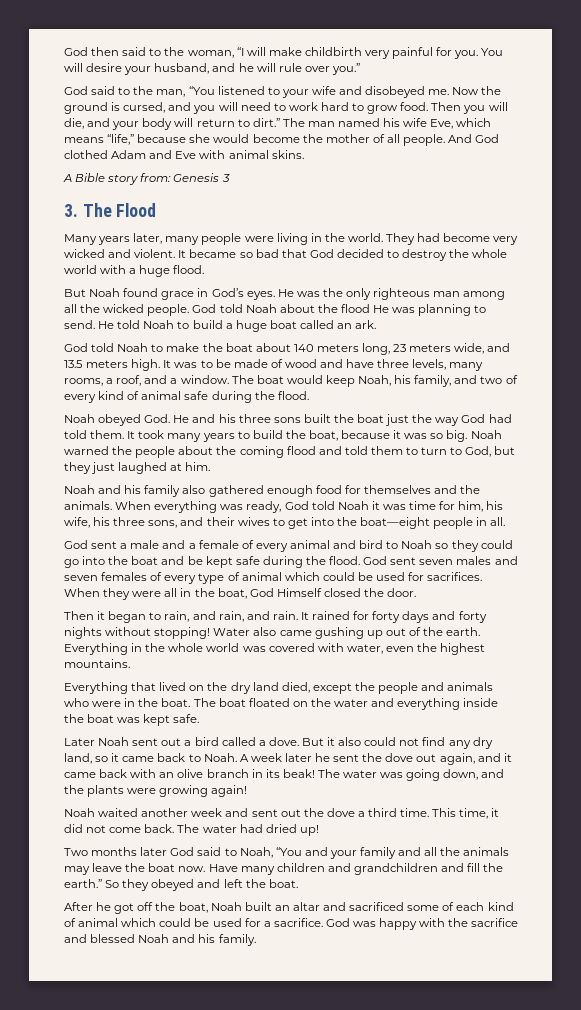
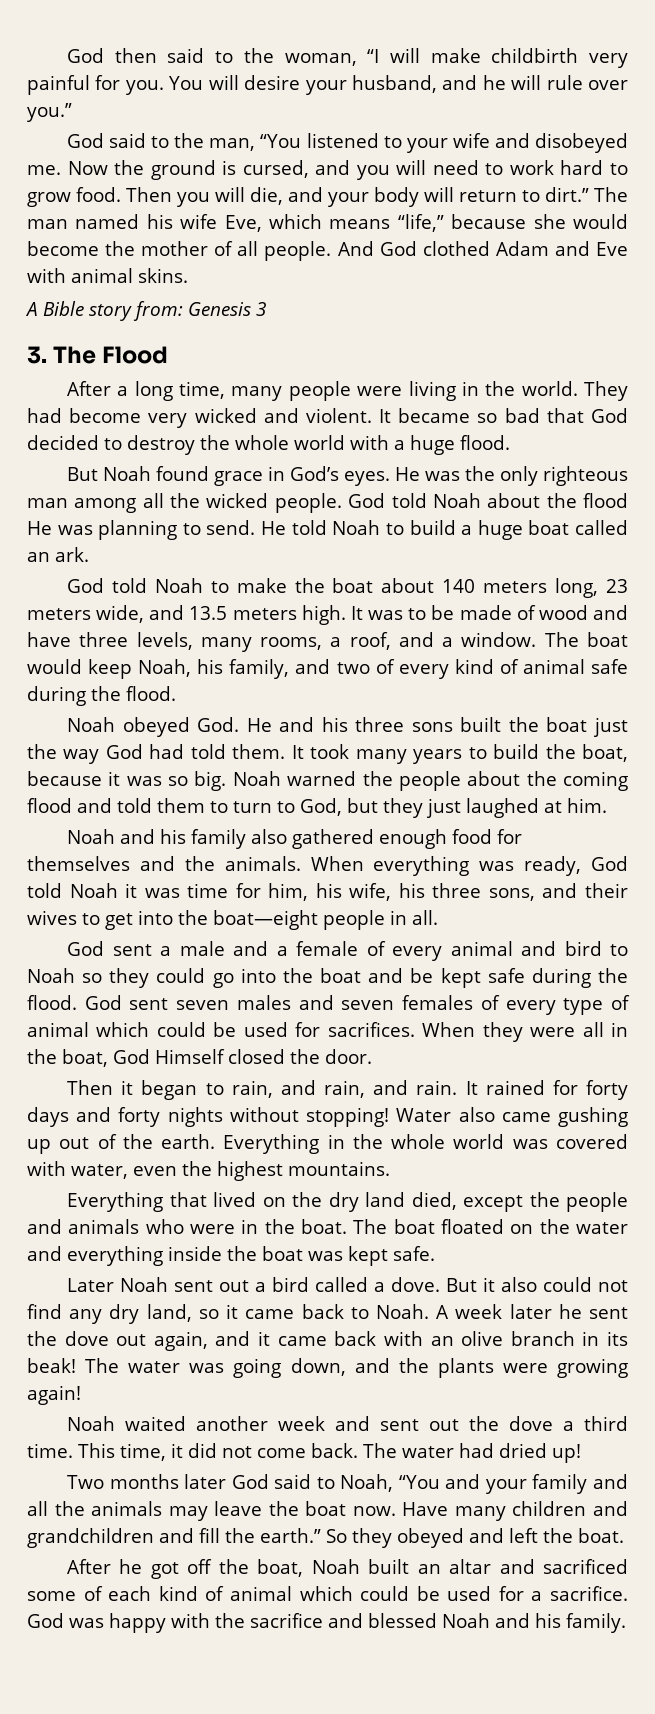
[64,233,163,245] Many years later, -> [66,381,226,401] After a long time,

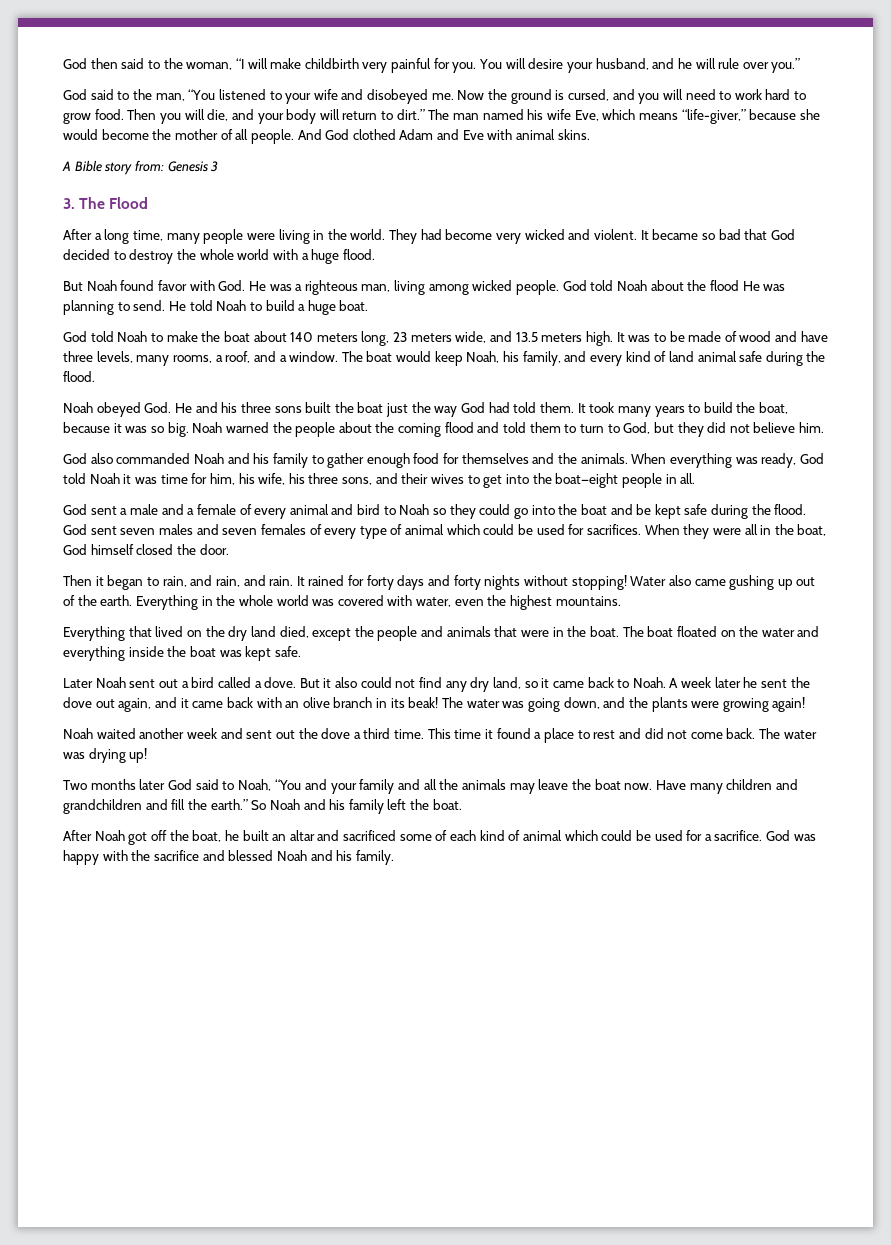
[397,214,444,232] “life,” -> [681,109,746,124] “life-giver,”
[213,466,628,486] [27,493,201,513] grace in God’s eyes. He was the only righteous man among all the -> [157,280,469,295] favor with God. He was a righteous man, living among
[528,520,629,535] [27,547,89,562] boat called an ark. -> [339,300,369,311] boat.
[336,659,395,674] two of -> (587, 356) none
(519, 666) none -> [668,351,694,362] land
[426,798,607,818] [66,829,374,849] just laughed at him. // Noah and his family also gathered -> [707,422,825,433] [63,453,365,468] did not believe him. // God also commanded Noah and his family to gather
[155,1049,225,1064] Himself -> [90,544,134,555] himself
[145,1219,184,1234] who -> [494,626,518,637] that
[120,1443,183,1461] time, it -> [454,728,641,743] time it found a place to rest and
[459,1443,547,1458] had dried -> [63,748,126,763] was drying
[352,1528,504,1548] they obeyed and -> [269,799,384,814] Noah and his family
[119,1559,143,1574] he -> [94,830,125,841] Noah
[311,1559,360,1574] Noah -> [224,830,239,841] he

